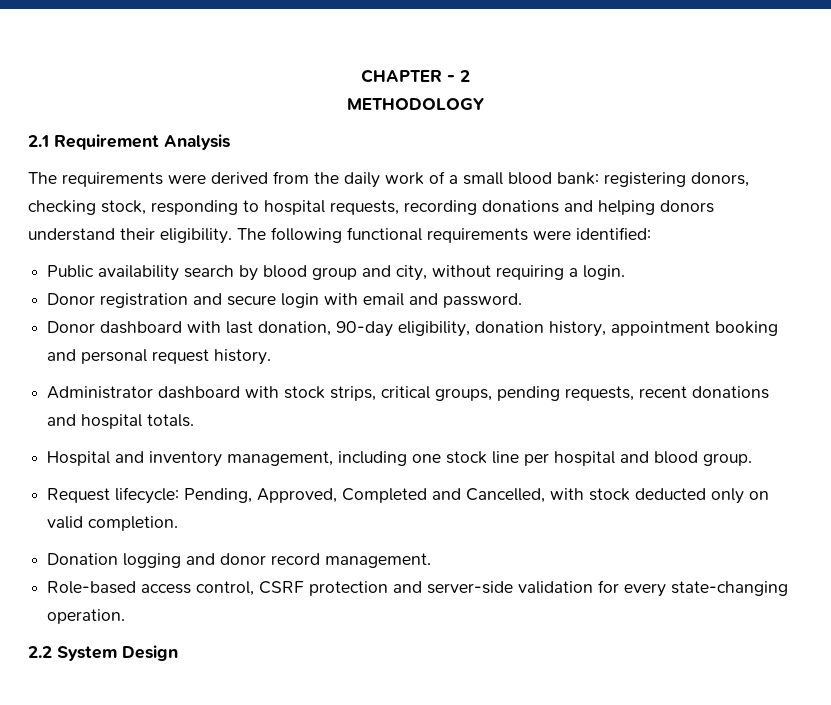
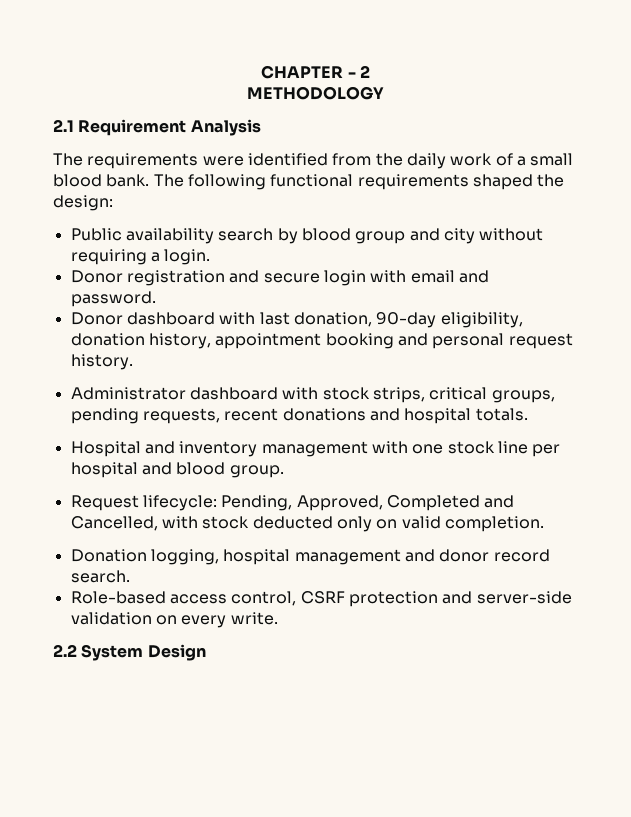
[211,172,268,184] derived -> [247,153,328,166] identified
[557,172,749,187] [28,200,714,215] [28,228,232,244] bank: registering donors, checking stock, responding to hospital requests, recording donations and helping donors understand their eligibility. -> [106,174,150,187] bank.
[533,227,651,240] were identified: -> [472,174,565,190] [53,195,113,211] shaped the design:
[396,265,428,281] city, -> [443,228,475,244] city
[227,451,408,466] management, including -> [261,441,408,457] management with
[123,553,182,568] logging -> [150,549,401,565] logging, hospital management
[325,553,432,568] management. -> [70,570,130,583] search.
[598,580,789,597] [47,609,126,624] for every state-changing operation. -> [155,612,278,628] on every write.

